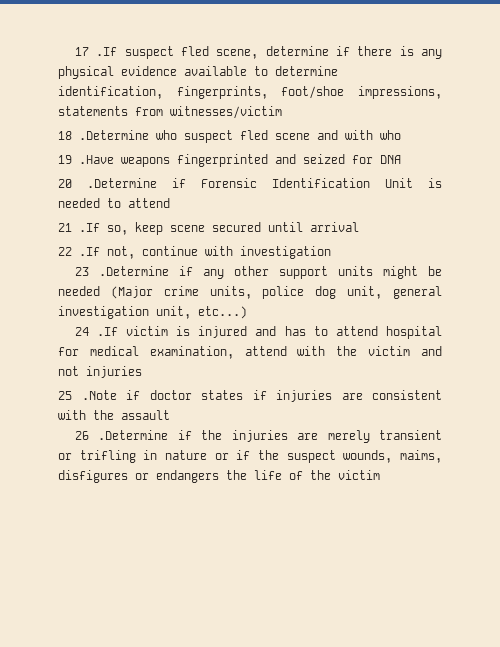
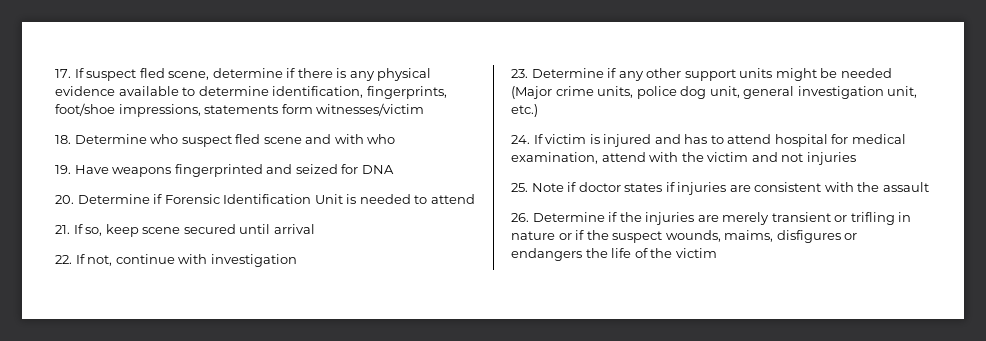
[74,47,118,56] 17 .If -> [55,68,84,78] 17. If
[135,107,163,116] from -> [281,104,313,114] form
[58,130,149,140] 18 .Determine -> [55,134,147,144] 18. Determine
[58,155,114,164] 19 .Have -> [55,165,109,174] 19. Have
[58,178,157,188] 20 .Determine -> [55,194,150,204] 20. Determine
[58,223,100,232] 21 .If -> [55,224,83,234] 21. If
[58,247,100,256] 22 .If -> [55,254,85,264] 22. If
[74,266,169,276] 23 .Determine -> [511,68,604,78] 23. Determine
[198,306,247,319] [74,327,118,336] etc...) // 24 .If -> [511,104,538,117] [511,134,543,144] etc.) // 24. If
[58,390,117,400] 25 .Note -> [511,183,564,192] 25. Note
[74,430,169,440] 26 .Determine -> [511,212,605,222] 26. Determine

